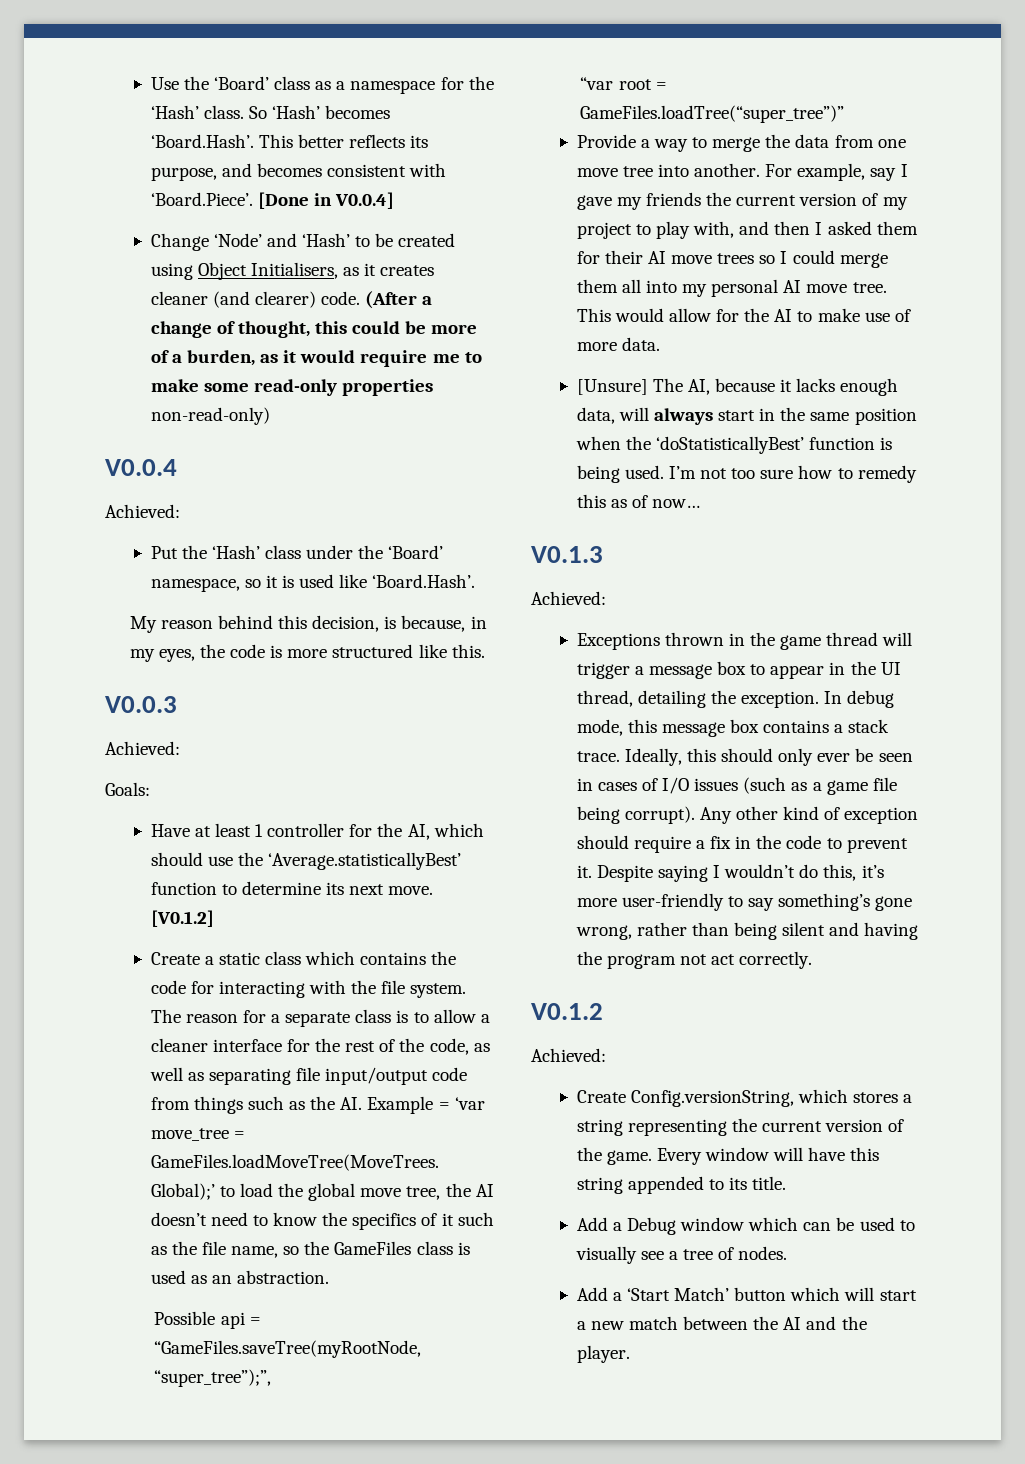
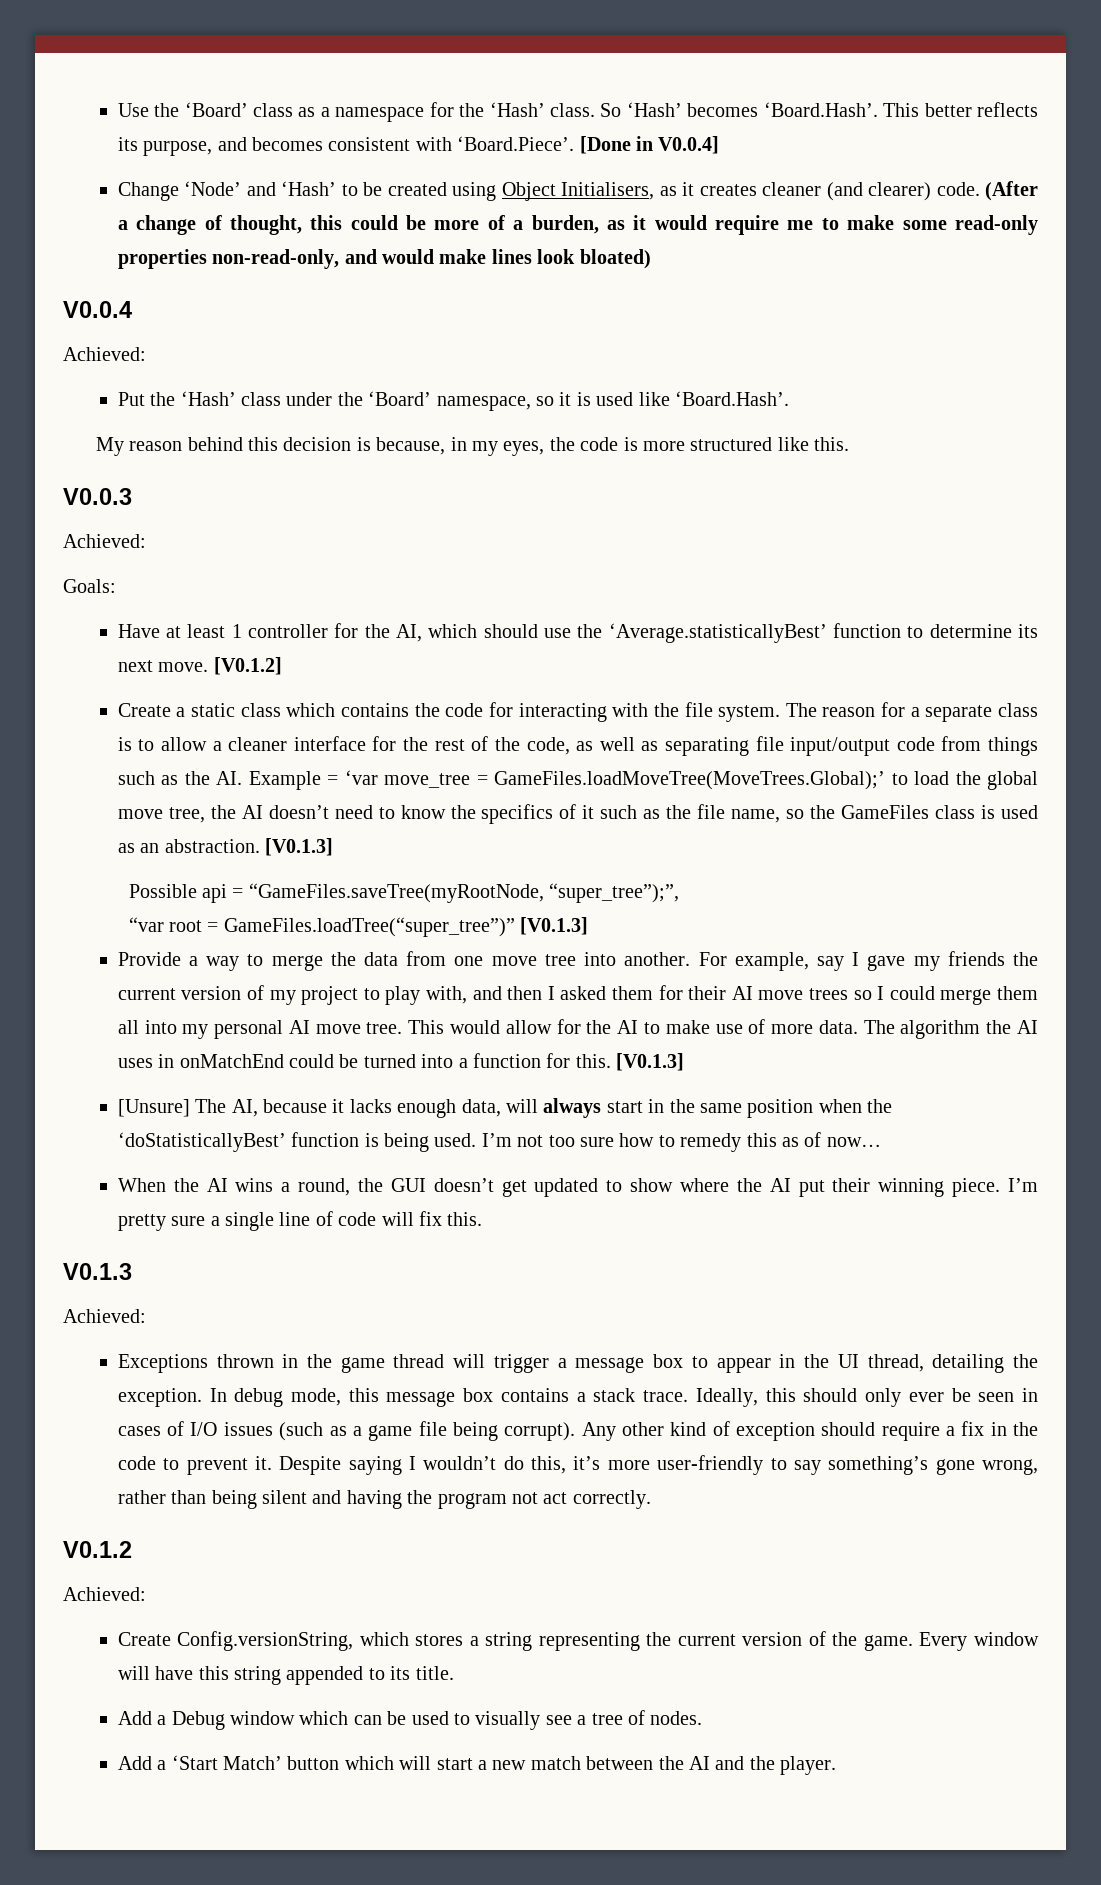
[150,407,270,425] non-read-only) -> [212,249,651,269] non-read-only, and would make lines look bloated)
[312,615,380,632] decision, -> [283,437,352,451] decision
(329, 1277) none -> [264,838,333,856] [V0.1.3]
(845, 114) none -> [520,917,589,935] [V0.1.3]
(660, 344) none -> [863,1020,1038,1039] [117,1053,685,1071] The algorithm the AI uses in onMatchEnd could be turned into a function for this. [V0.1.3]
(700, 503) none -> [117,1178,1039,1197] [117,1211,483,1231] // When the AI wins a round, the GUI doesn’t get updated to show where the AI put their winning piece. I’m pretty sure a single line of code will fix this.

